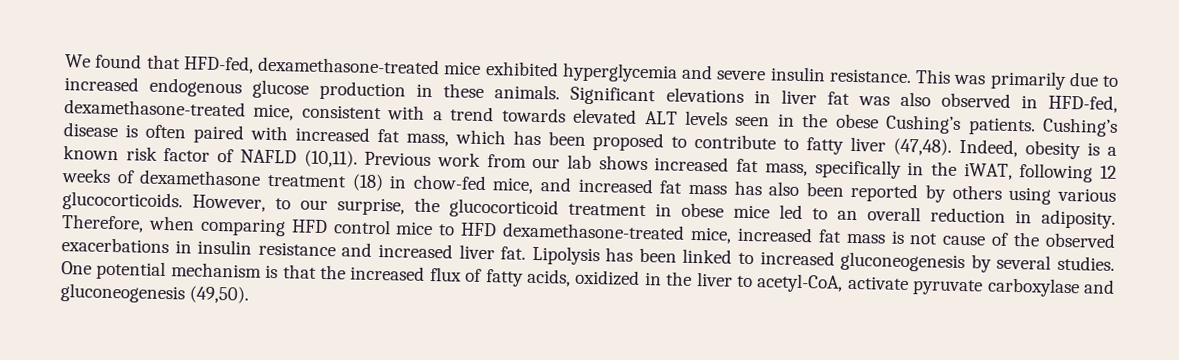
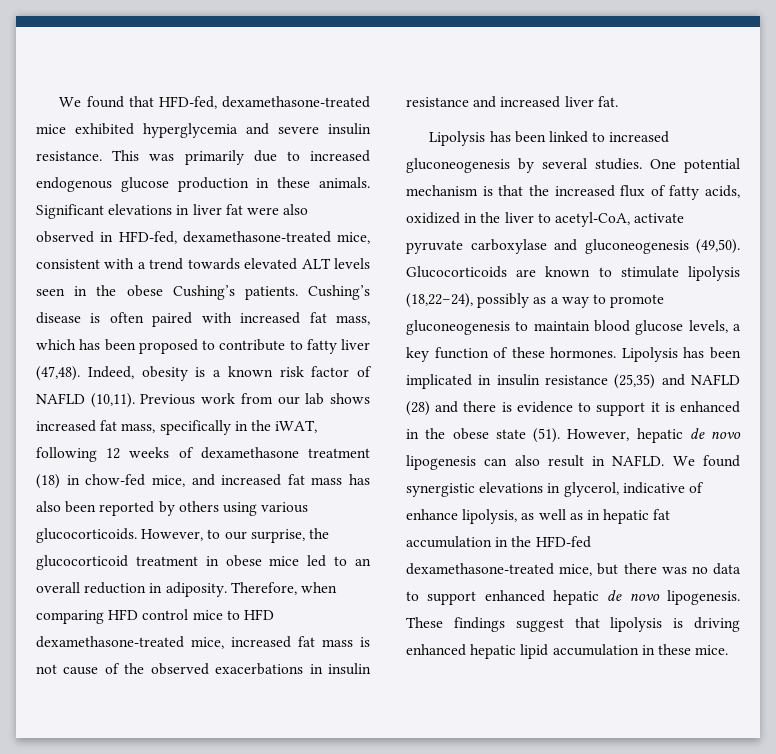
[857,96,890,106] was -> [246,207,279,215] were
(527, 253) none -> (618, 101) //
(250, 294) none -> [406,266,740,281] [406,293,665,308] [406,320,741,335] [406,347,741,362] [406,374,740,389] [406,401,740,416] [406,428,741,443] [406,455,740,470] [406,482,704,497] [406,509,671,524] [406,536,591,548] [406,563,741,576] [406,590,740,605] [406,617,740,632] [406,644,729,659] Glucocorticoids are known to stimulate lipolysis (18,22–24), possibly as a way to promote gluconeogenesis to maintain blood glucose levels, a key function of these hormones. Lipolysis has been implicated in insulin resistance (25,35) and NAFLD (28) and there is evidence to support it is enhanced in the obese state (51). However, hepatic de novo lipogenesis can also result in NAFLD. We found synergistic elevations in glycerol, indicative of enhance lipolysis, as well as in hepatic fat accumulation in the HFD-fed dexamethasone-treated mice, but there was no data to support enhanced hepatic de novo lipogenesis. These findings suggest that lipolysis is driving enhanced hepatic lipid accumulation in these mice.

